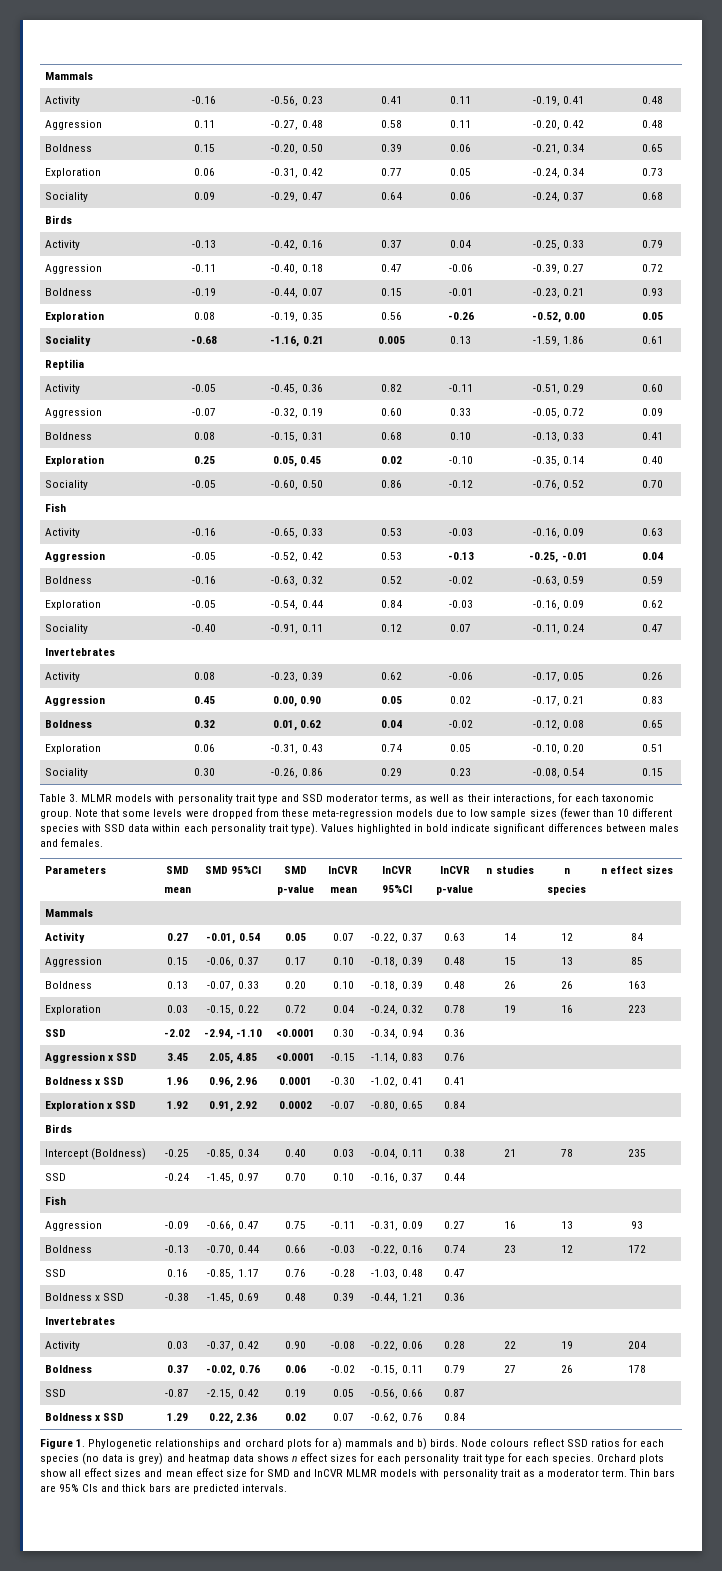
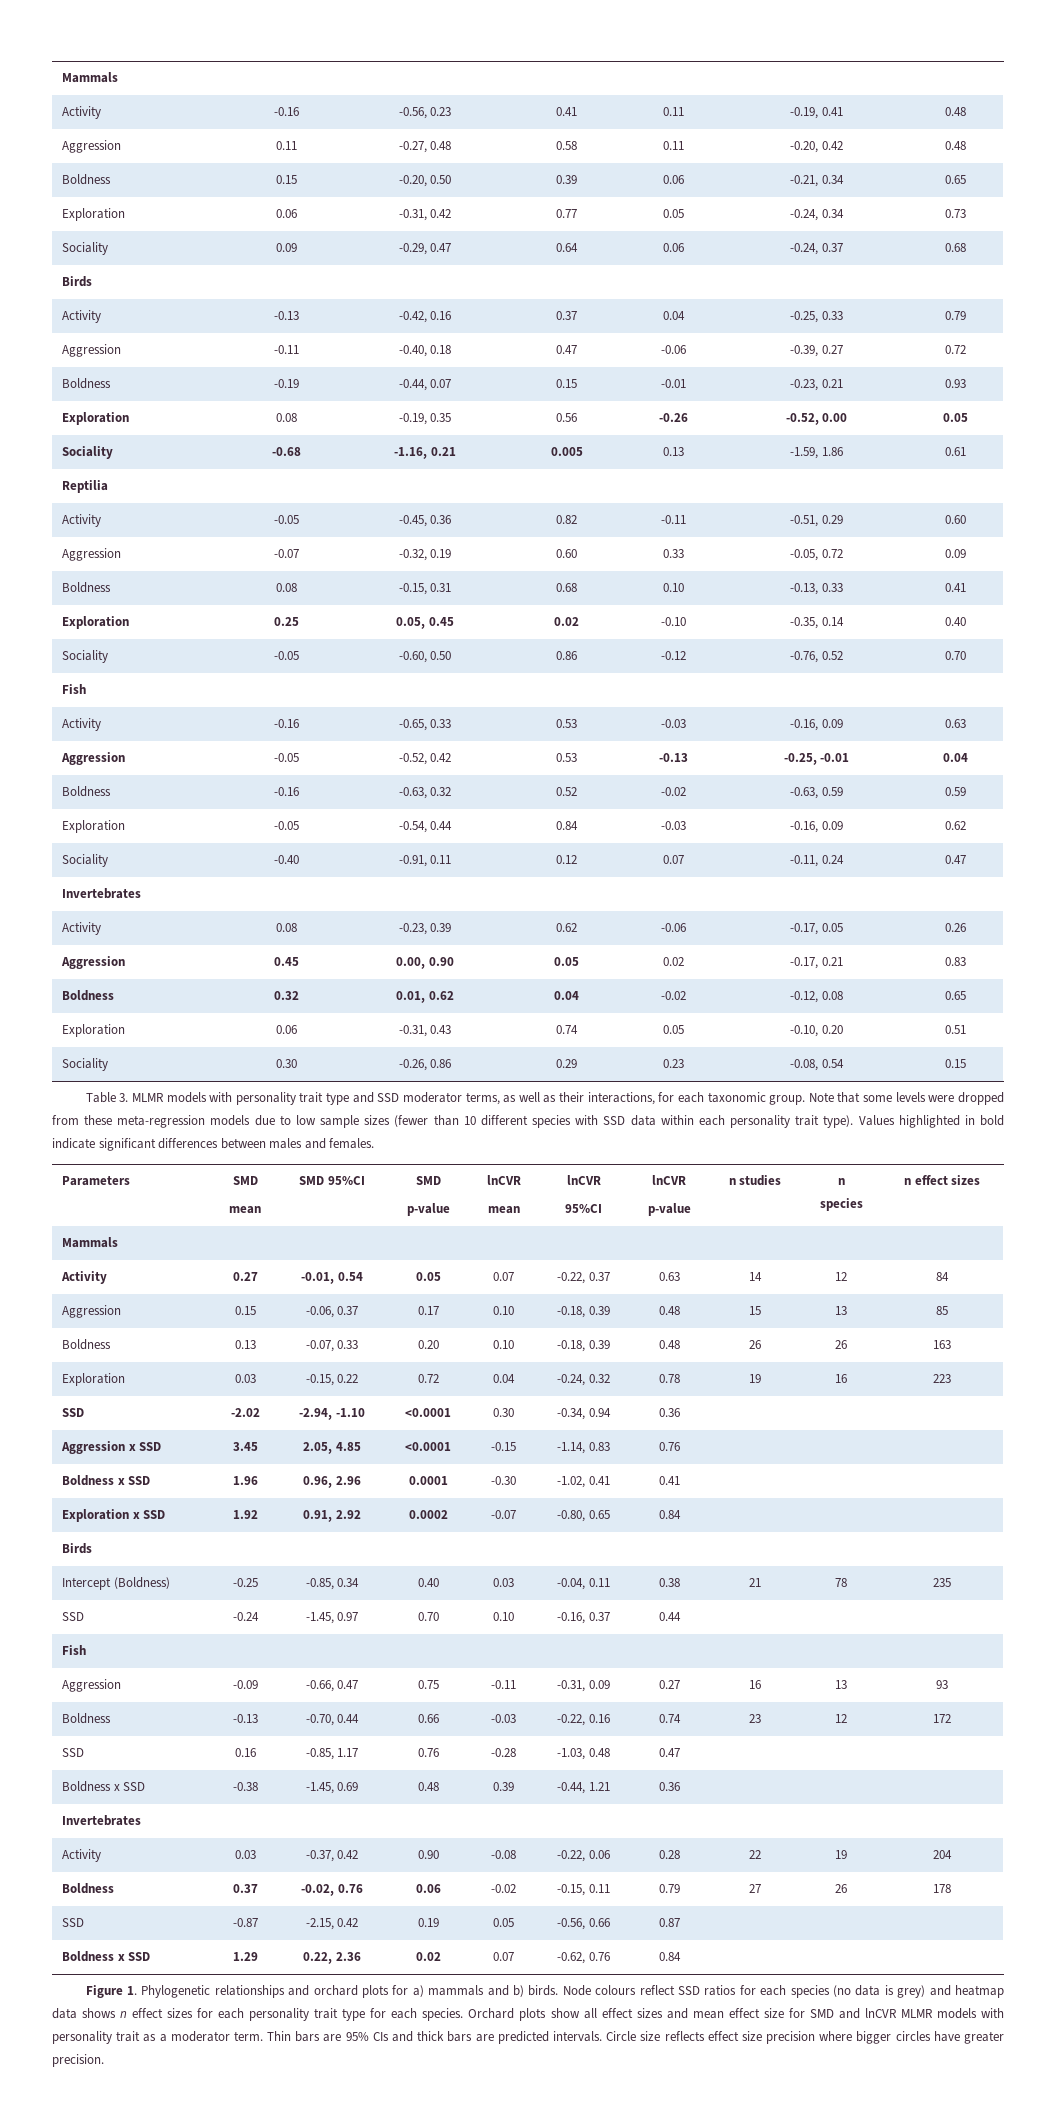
(287, 1488) none -> [606,2031,1005,2044] [52,2054,104,2067] Circle size reflects effect size precision where bigger circles have greater precision.

